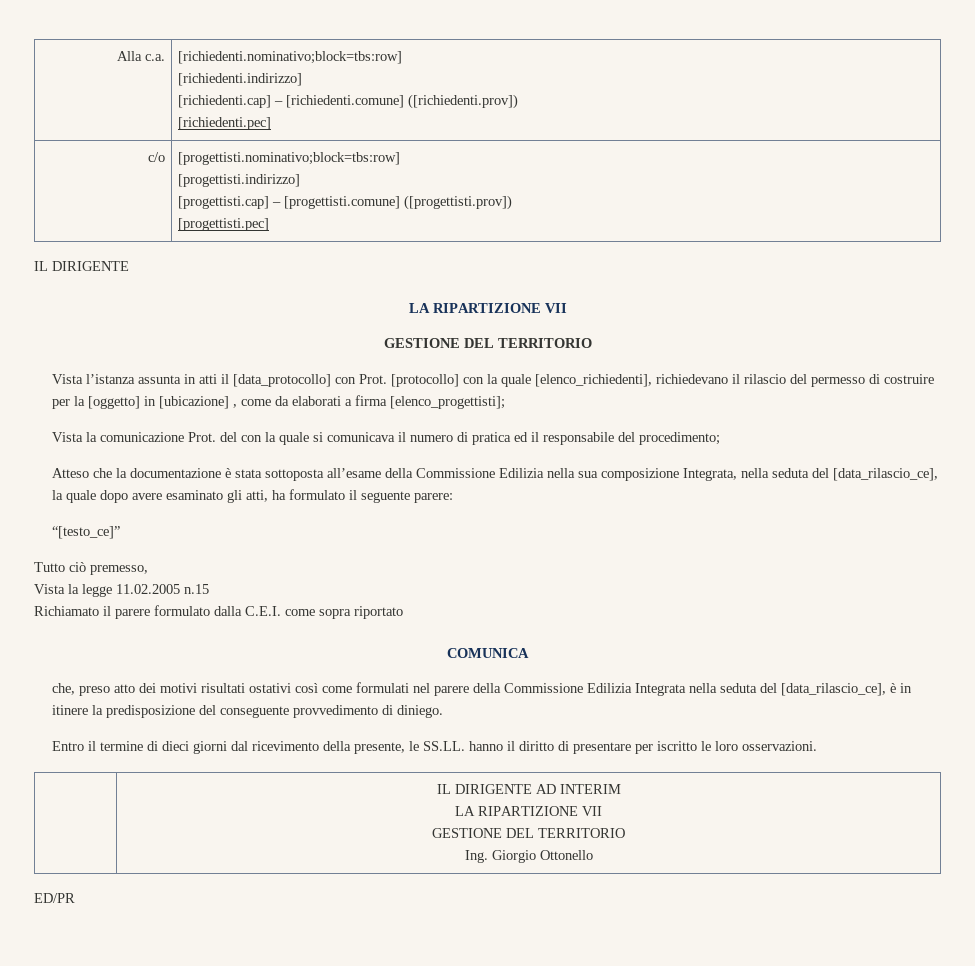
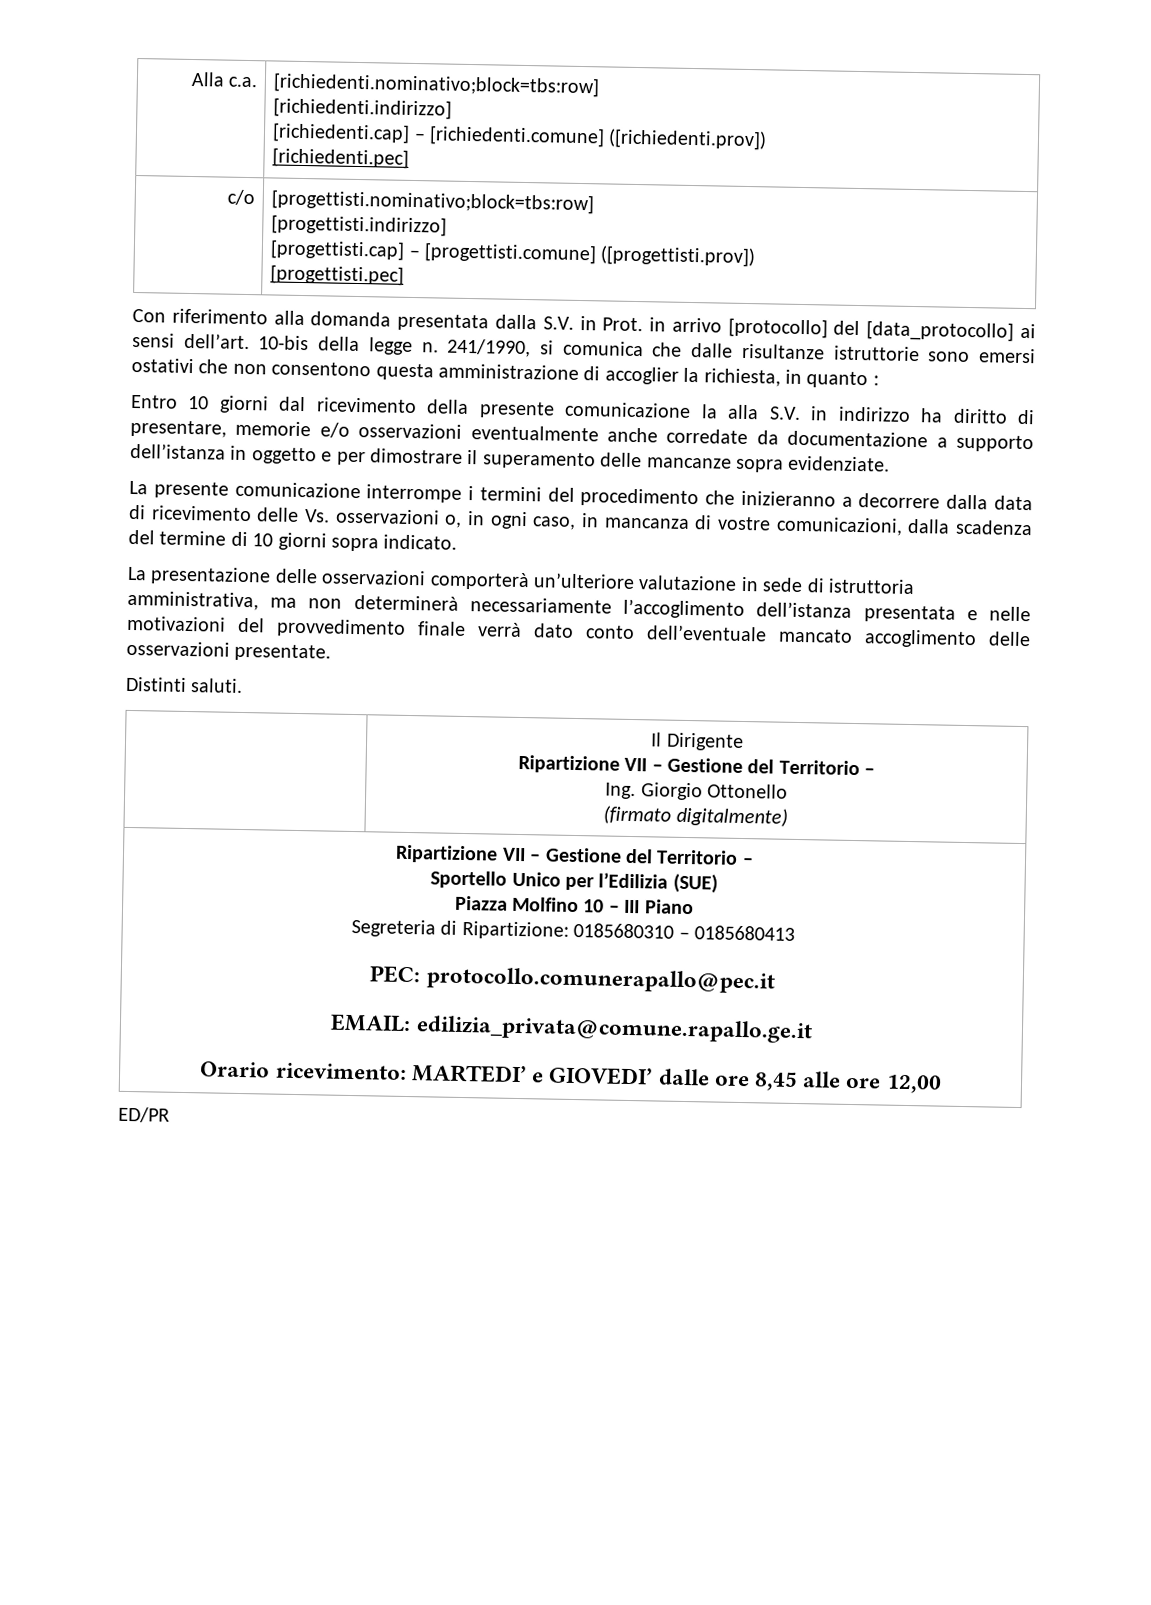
[34,261,129,271] [408,303,567,313] [383,338,592,348] [51,374,934,387] [51,395,505,409] [51,432,720,445] [51,468,938,481] [51,489,453,503] [51,526,120,539] [34,562,148,575] [34,584,209,597] [34,605,403,619] [447,648,529,658] [51,682,912,696] [51,705,443,718] [51,741,817,754] [436,784,621,794] [455,806,602,816] [432,828,625,838] [464,850,593,863] IL DIRIGENTE // LA RIPARTIZIONE VII // GESTIONE DEL TERRITORIO // Vista l’istanza assunta in atti il [data_protocollo] con Prot. [protocollo] con la quale [elenco_richiedenti], richiedevano il rilascio del permesso di costruire per la [oggetto] in [ubicazione] , come da elaborati a firma [elenco_progettisti]; // Vista la comunicazione Prot. del con la quale si comunicava il numero di pratica ed il responsabile del procedimento; // Atteso che la documentazione è stata sottoposta all’esame della Commissione Edilizia nella sua composizione Integrata, nella seduta del [data_rilascio_ce], la quale dopo avere esaminato gli atti, ha formulato il seguente parere: // “[testo_ce]” // Tutto ciò premesso, // Vista la legge 11.02.2005 n.15 // Richiamato il parere formulato dalla C.E.I. come sopra riportato // COMUNICA // che, preso atto dei motivi risultati ostativi così come formulati nel parere della Commissione Edilizia Integrata nella seduta del [data_rilascio_ce], è in itinere la predisposizione del conseguente provvedimento di diniego. // Entro il termine di dieci giorni dal ricevimento della presente, le SS.LL. hanno il diritto di presentare per iscritto le loro osservazioni. // | IL DIRIGENTE AD INTERIM // LA RIPARTIZIONE VII // GESTIONE DEL TERRITORIO // Ing. Giorgio Ottonello -> [132,308,1037,342] [132,332,1036,364] [131,357,879,389] [131,394,1036,425] [130,419,1034,453] [130,442,891,473] [129,480,1033,511] [129,504,1033,536] [128,529,458,552] [127,566,915,595] [127,590,1031,623] [127,615,1031,649] [126,640,332,662] [125,676,244,694] [651,732,744,752] [517,754,876,776] [605,782,788,801] [603,805,788,827] [395,844,754,866] [430,870,718,894] [454,895,694,915] [351,918,795,941] [369,965,775,994] [330,1013,813,1044] [200,1061,942,1094] Con riferimento alla domanda presentata dalla S.V. in Prot. in arrivo [protocollo] del [data_protocollo] ai sensi dell’art. 10-bis della legge n. 241/1990, si comunica che dalle risultanze istruttorie sono emersi ostativi che non consentono questa amministrazione di accoglier la richiesta, in quanto : // Entro 10 giorni dal ricevimento della presente comunicazione la alla S.V. in indirizzo ha diritto di presentare, memorie e/o osservazioni eventualmente anche corredate da documentazione a supporto dell’istanza in oggetto e per dimostrare il superamento delle mancanze sopra evidenziate. // La presente comunicazione interrompe i termini del procedimento che inizieranno a decorrere dalla data di ricevimento delle Vs. osservazioni o, in ogni caso, in mancanza di vostre comunicazioni, dalla scadenza del termine di 10 giorni sopra indicato. // La presentazione delle osservazioni comporterà un’ulteriore valutazione in sede di istruttoria amministrativa, ma non determinerà necessariamente l’accoglimento dell’istanza presentata e nelle motivazioni del provvedimento finale verrà dato conto dell’eventuale mancato accoglimento delle osservazioni presentate. // Distinti saluti. // | Il Dirigente // Ripartizione VII – Gestione del Territorio – // Ing. Giorgio Ottonello // (firmato digitalmente) // Ripartizione VII – Gestione del Territorio – // Sportello Unico per l’Edilizia (SUE) // Piazza Molfino 10 – III Piano // Segreteria di Ripartizione: 0185680310 – 0185680413 // PEC: protocollo.comunerapallo@pec.it // EMAIL: edilizia_privata@comune.rapallo.ge.it // Orario ricevimento: MARTEDI’ e GIOVEDI’ dalle ore 8,45 alle ore 12,00

